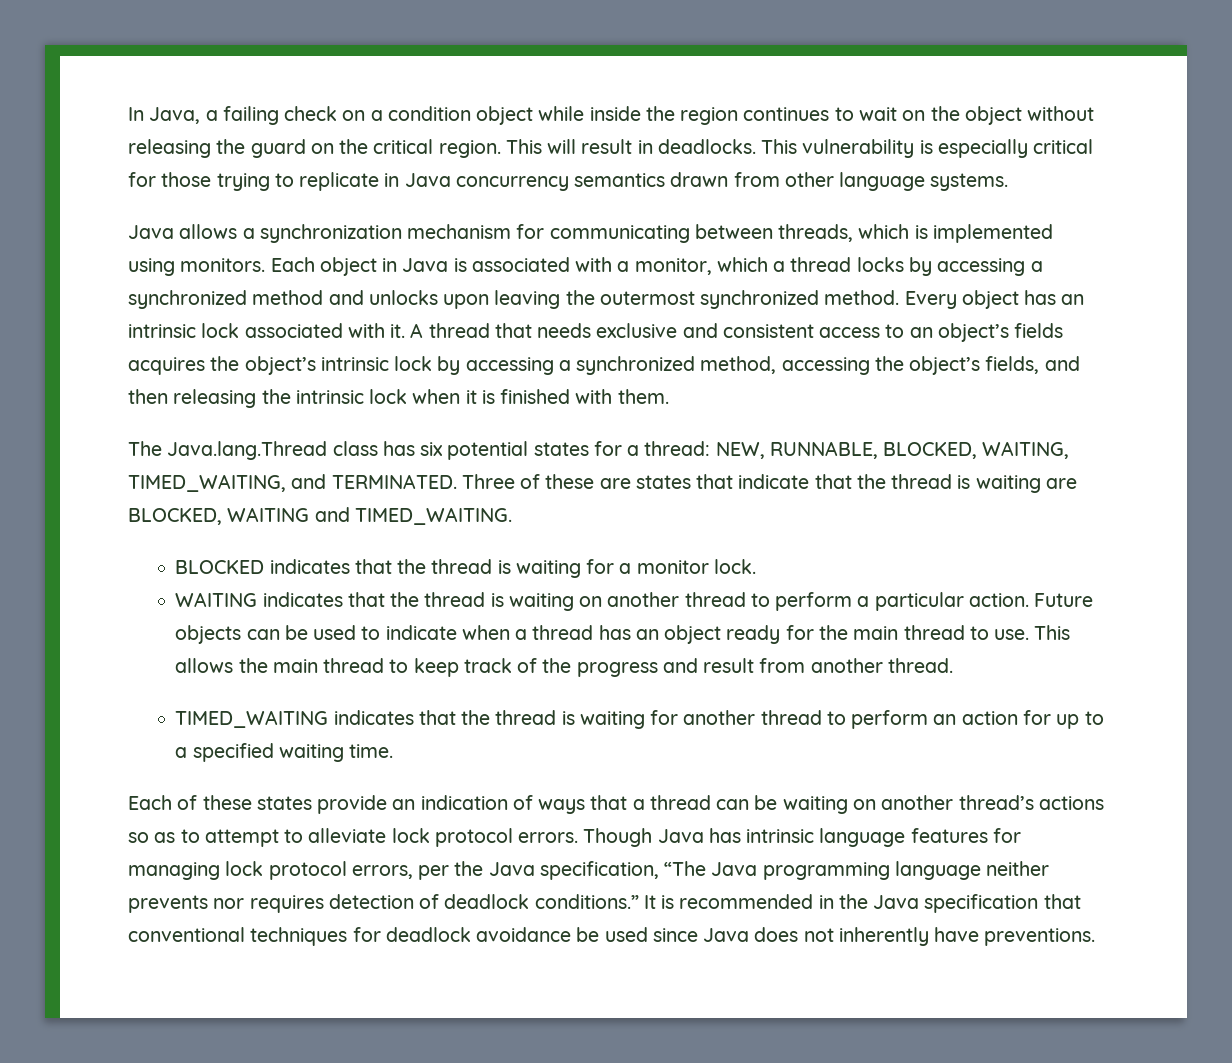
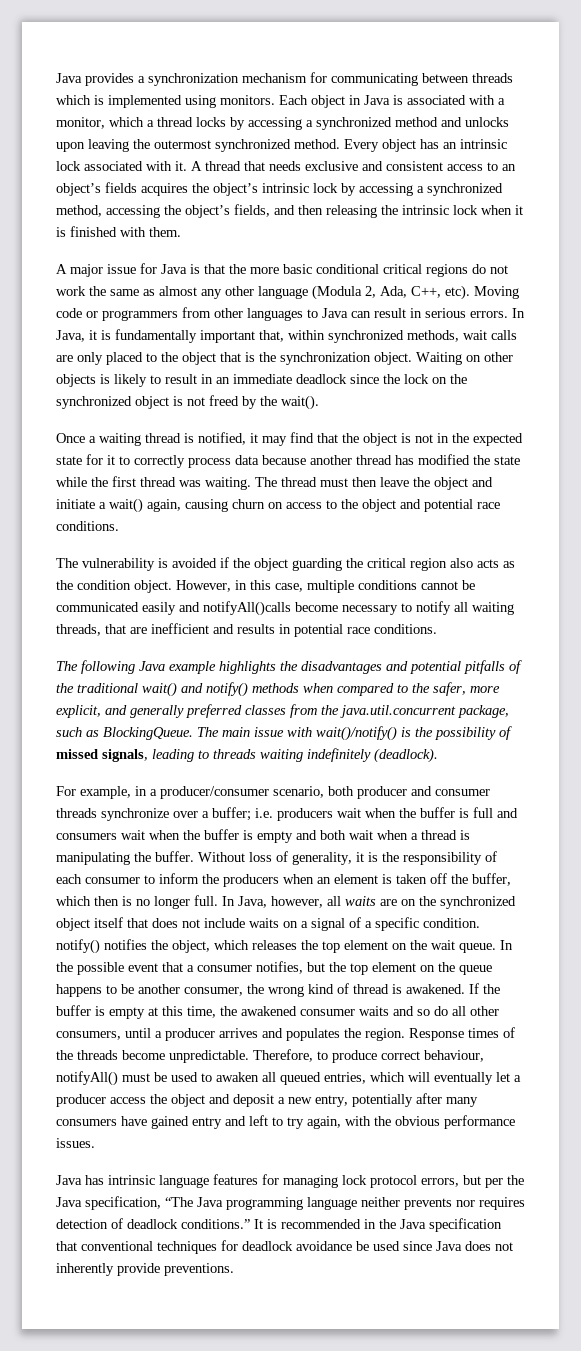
[128,106,1095,125] [128,139,1094,158] [128,172,1009,191] [128,224,238,239] In Java, a failing check on a condition object while inside the region continues to wait on the object without releasing the guard on the critical region. This will result in deadlocks. This vulnerability is especially critical for those trying to replicate in Java concurrency semantics drawn from other language systems. // Java allows -> [56,73,134,86] Java provides
[778,224,854,242] threads, -> [472,73,513,83] threads
[128,441,1070,460] [128,474,1077,493] [128,507,512,525] [175,559,756,578] [175,592,1094,611] [175,625,1071,644] [175,658,954,677] [175,710,1104,729] [175,743,394,762] [128,795,1104,814] [128,828,653,847] The Java.lang.Thread class has six potential states for a thread: NEW, RUNNABLE, BLOCKED, WAITING, TIMED_WAITING, and TERMINATED. Three of these are states that indicate that the thread is waiting are BLOCKED, WAITING and TIMED_WAITING. // BLOCKED indicates that the thread is waiting for a monitor lock. // WAITING indicates that the thread is waiting on another thread to perform a particular action. Future objects can be used to indicate when a thread has an object ready for the main thread to use. This allows the main thread to keep track of the progress and result from another thread. // TIMED_WAITING indicates that the thread is waiting for another thread to perform an action for up to a specified waiting time. // Each of these states provide an indication of ways that a thread can be waiting on another thread’s actions so as to attempt to alleviate lock protocol errors. Though -> [56,263,508,277] [56,285,519,300] [56,307,525,321] [56,329,517,343] [56,352,513,365] [56,374,467,387] [56,395,319,410] [56,432,523,446] [56,454,520,468] [56,476,493,490] [56,498,500,513] [56,521,119,531] [56,557,515,571] [56,580,475,593] [56,601,514,616] [56,623,437,637] [56,660,522,674] [56,682,500,697] [56,704,509,718] [56,726,512,741] [56,748,438,763] [56,786,490,799] [56,807,518,821] [56,829,470,843] [56,851,497,865] [56,873,511,887] [56,895,516,909] [56,917,480,931] [56,939,513,954] [56,961,492,975] [56,983,500,997] [56,1005,499,1019] [56,1027,515,1041] [56,1049,484,1063] [56,1071,521,1086] [56,1093,478,1107] [56,1115,515,1129] [56,1138,95,1148] A major issue for Java is that the more basic conditional critical regions do not work the same as almost any other language (Modula 2, Ada, C++, etc). Moving code or programmers from other languages to Java can result in serious errors. In Java, it is fundamentally important that, within synchronized methods, wait calls are only placed to the object that is the synchronization object. Waiting on other objects is likely to result in an immediate deadlock since the lock on the synchronized object is not freed by the wait(). // Once a waiting thread is notified, it may find that the object is not in the expected state for it to correctly process data because another thread has modified the state while the first thread was waiting. The thread must then leave the object and initiate a wait() again, causing churn on access to the object and potential race conditions. // The vulnerability is avoided if the object guarding the critical region also acts as the condition object. However, in this case, multiple conditions cannot be communicated easily and notifyAll()calls become necessary to notify all waiting threads, that are inefficient and results in potential race conditions. // The following Java example highlights the disadvantages and potential pitfalls of the traditional wait() and notify() methods when compared to the safer, more explicit, and generally preferred classes from the java.util.concurrent package, such as BlockingQueue. The main issue with wait()/notify() is the possibility of missed signals, leading to threads waiting indefinitely (deadlock). // For example, in a producer/consumer scenario, both producer and consumer threads synchronize over a buffer; i.e. producers wait when the buffer is full and consumers wait when the buffer is empty and both wait when a thread is manipulating the buffer. Without loss of generality, it is the responsibility of each consumer to inform the producers when an element is taken off the buffer, which then is no longer full. In Java, however, all waits are on the synchronized object itself that does not include waits on a signal of a specific condition. notify() notifies the object, which releases the top element on the wait queue. In the possible event that a consumer notifies, but the top element on the queue happens to be another consumer, the wrong kind of thread is awakened. If the buffer is empty at this time, the awakened consumer waits and so do all other consumers, until a producer arrives and populates the region. Response times of the threads become unpredictable. Therefore, to produce correct behaviour, notifyAll() must be used to awaken all queued entries, which will eventually let a producer access the object and deposit a new entry, potentially after many consumers have gained entry and left to try again, with the obvious performance issues. //
(413, 872) none -> [463,1175,481,1185] but
[934,927,980,942] have -> [117,1263,160,1276] provide

